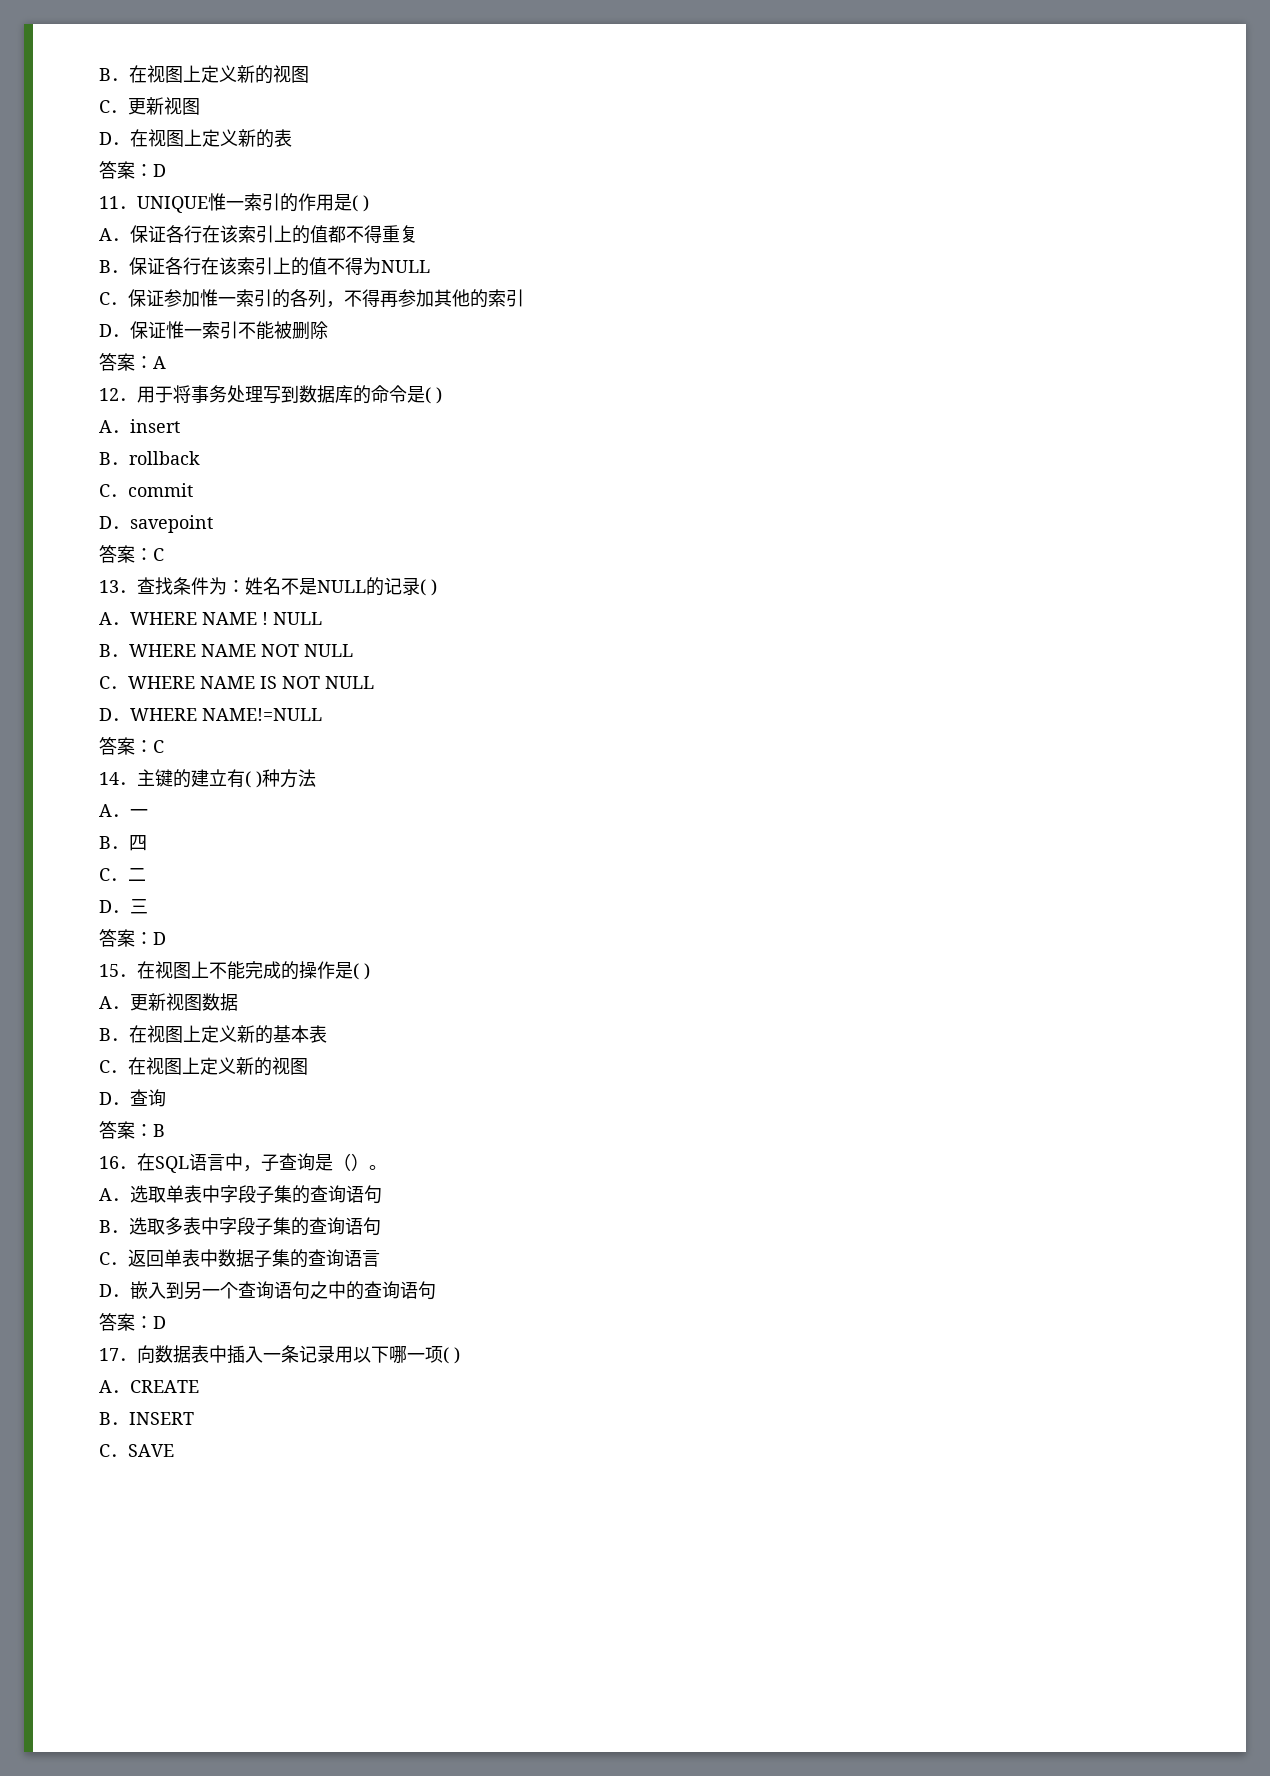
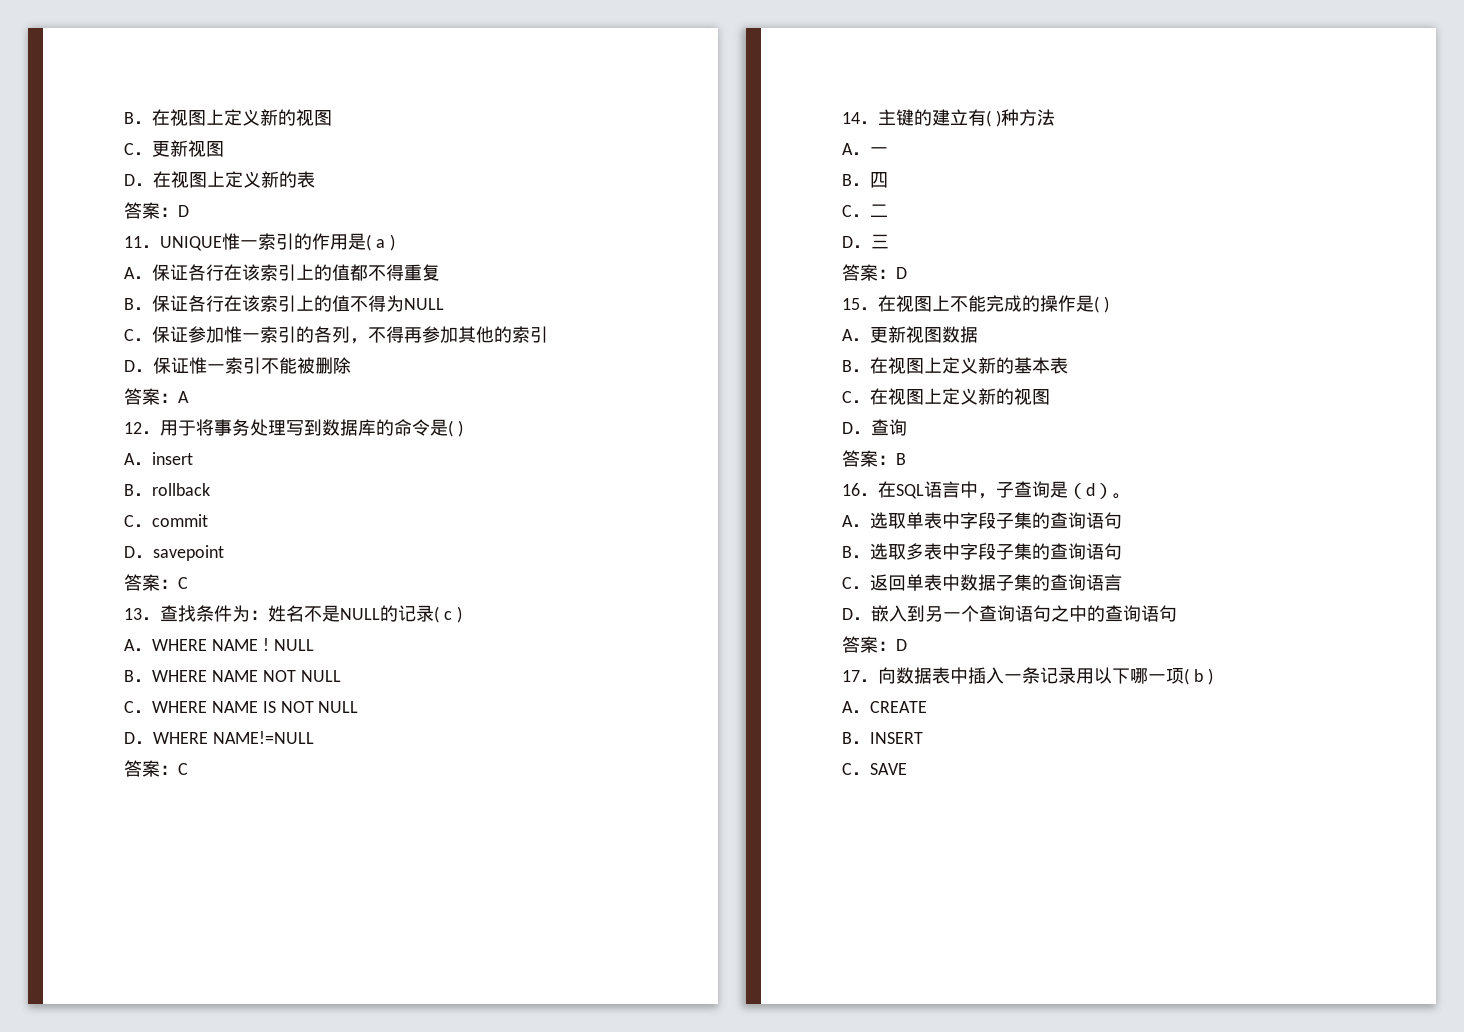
(358, 203) none -> [375,239,385,248] a
(426, 587) none -> [443,611,452,620] c
(351, 1162) none -> [1086,483,1095,496] d
(449, 1355) none -> [1193,669,1203,682] b

